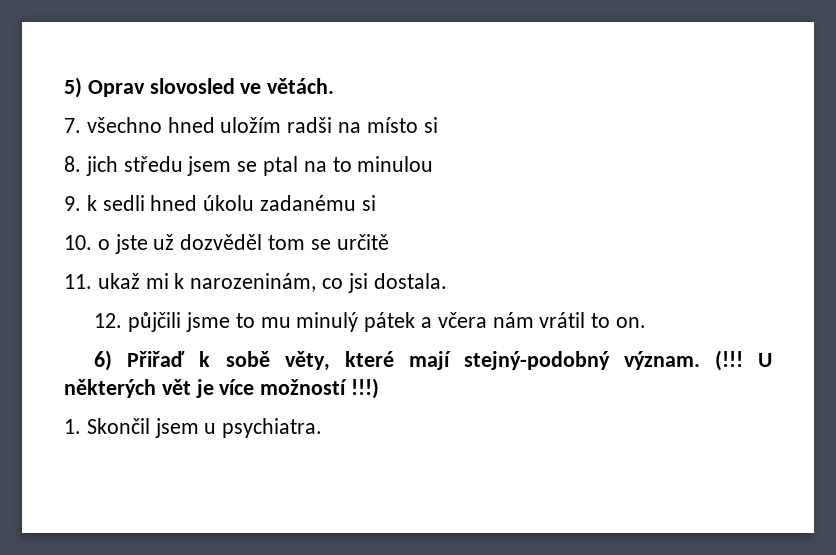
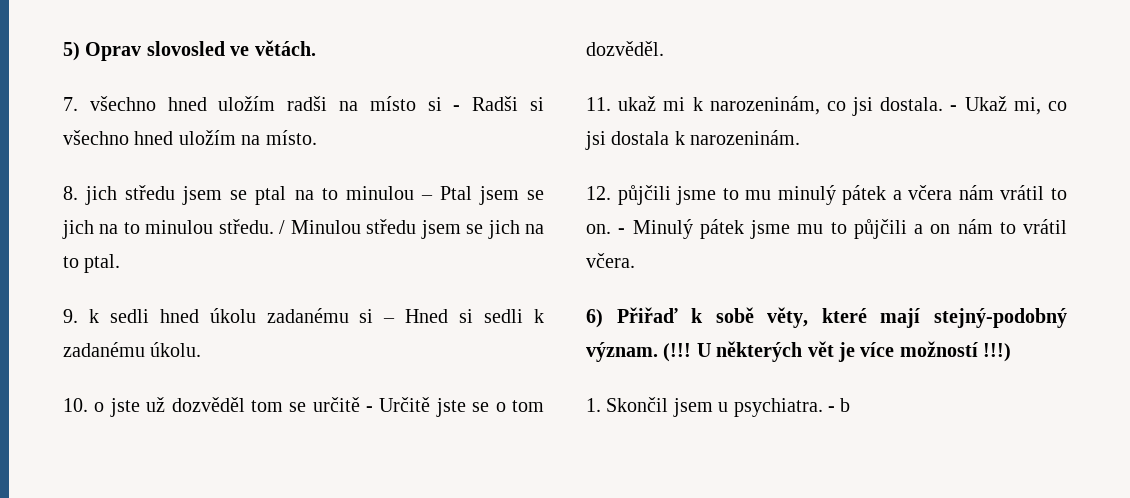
(438, 125) none -> [453,96,545,111] [63,130,317,145] - Radši si všechno hned uložím na místo.
(434, 164) none -> [420,186,544,205] [62,219,544,239] [63,254,121,273] – Ptal jsem se jich na to minulou středu. / Minulou středu jsem se jich na to ptal.
(376, 203) none -> [383,309,545,323] [63,342,202,357] – Hned si sedli k zadanému úkolu.
(389, 242) none -> [366,397,544,417] [586,41,664,56] - Určitě jste se o tom dozvěděl.
(447, 281) none -> [950,96,1067,115] [585,130,801,150] - Ukaž mi, co jsi dostala k narozeninám.
(647, 322) none -> [618,219,1067,239] [586,253,635,268] - Minulý pátek jsme mu to půjčili a on nám to vrátil včera.
(323, 428) none -> [828,398,851,412] - b

